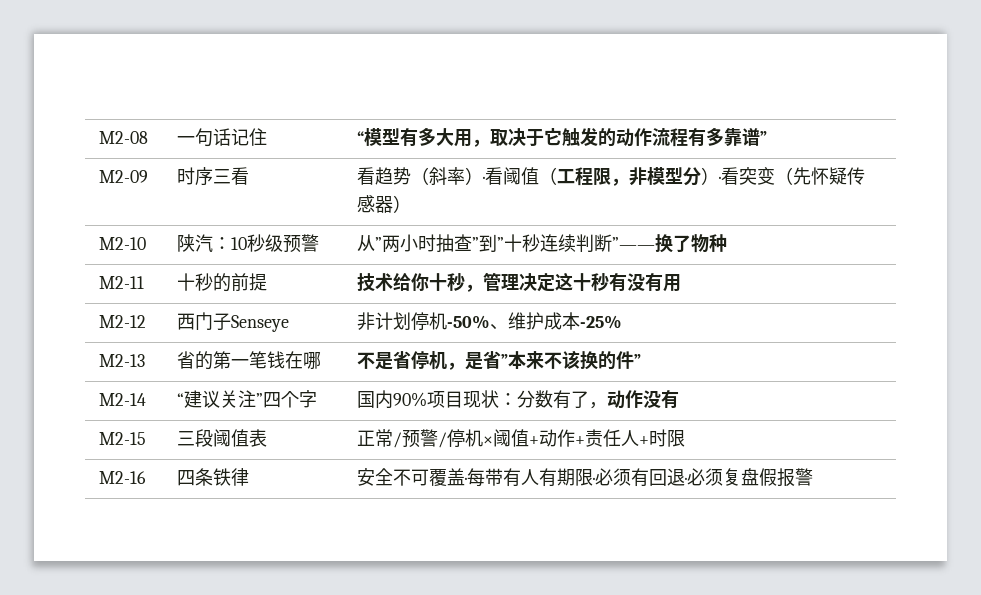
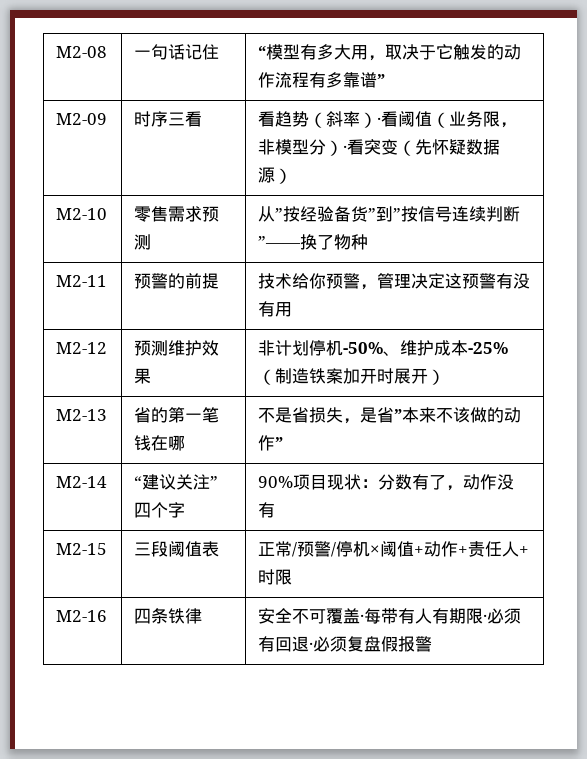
[557,167,594,186] 工程 -> [449,111,484,127] 业务
[847,167,866,185] [357,195,394,213] 传感器 -> [466,139,501,155] [258,167,276,183] 数据源
[177,234,320,253] 陕汽：10秒级预警 -> [134,206,220,222] [134,234,152,250] 零售需求预测
[382,234,473,252] 两小时抽查 -> [283,206,369,222] 按经验备货
[504,234,541,252] 十秒 -> [401,206,453,222] 按信号
[177,273,214,291] 十秒 -> [134,273,169,289] 预警
[429,273,466,291] 十秒 -> [326,273,361,289] 预警
[573,273,610,291] 十秒 -> [462,273,497,289] 预警
[177,312,290,332] 西门子Senseye -> [134,340,220,356] [134,368,152,384] 预测维护效果
(623, 322) none -> [258,368,446,385] （制造铁案加开时展开）
[411,351,448,370] 停机 -> [309,407,344,423] 损失
[580,351,635,370] 换的件 -> [470,407,522,423] [258,435,276,451] 做的动作
[357,390,394,409] 国内 -> (186, 510) none

